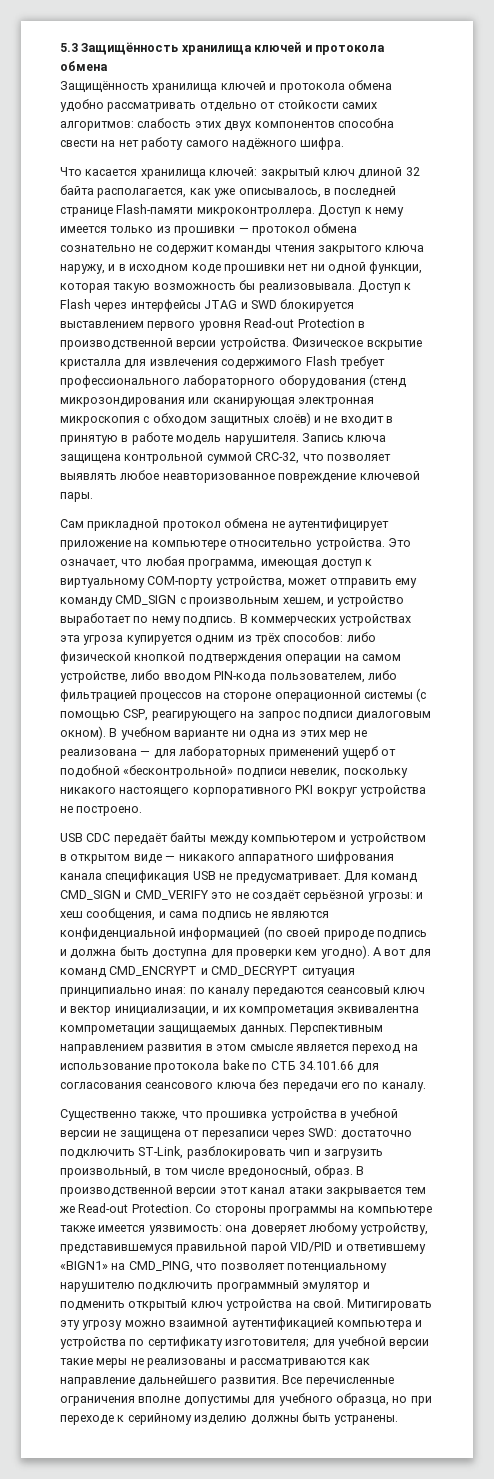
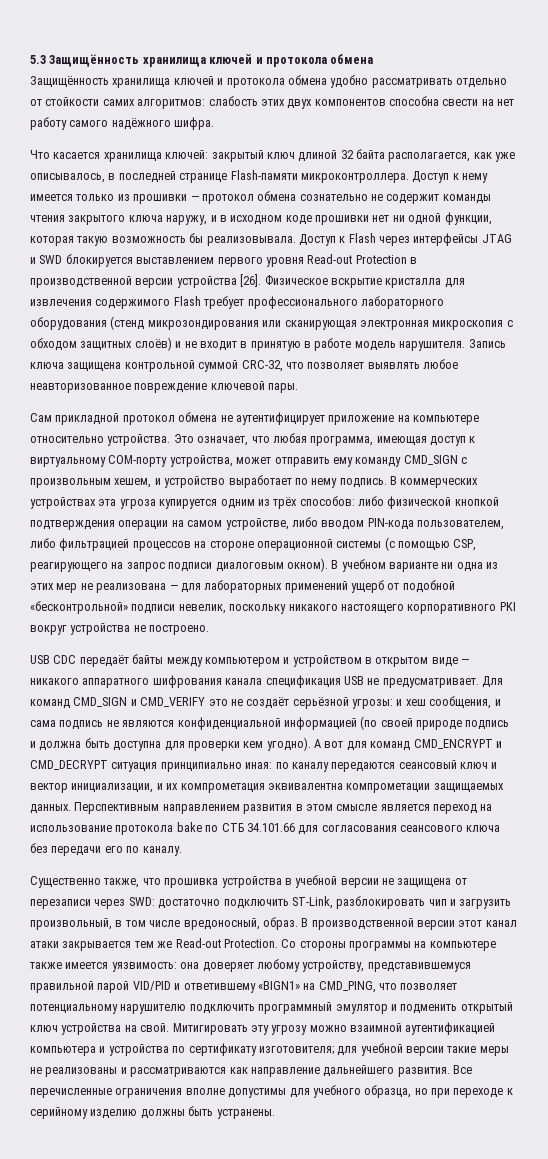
[219,338,289,350] устройства. -> [176,274,262,288] устройства [26].

